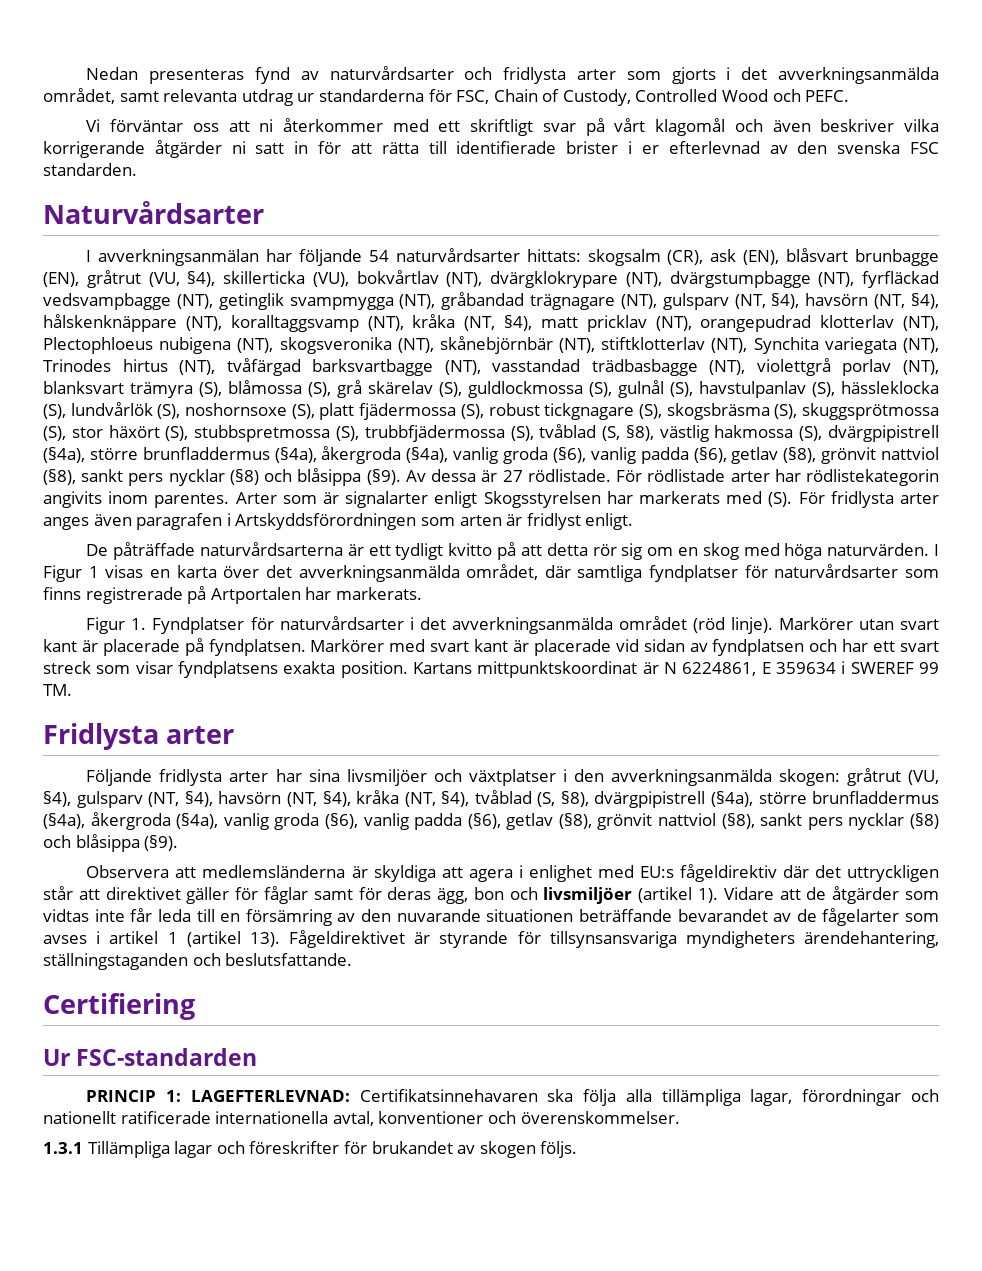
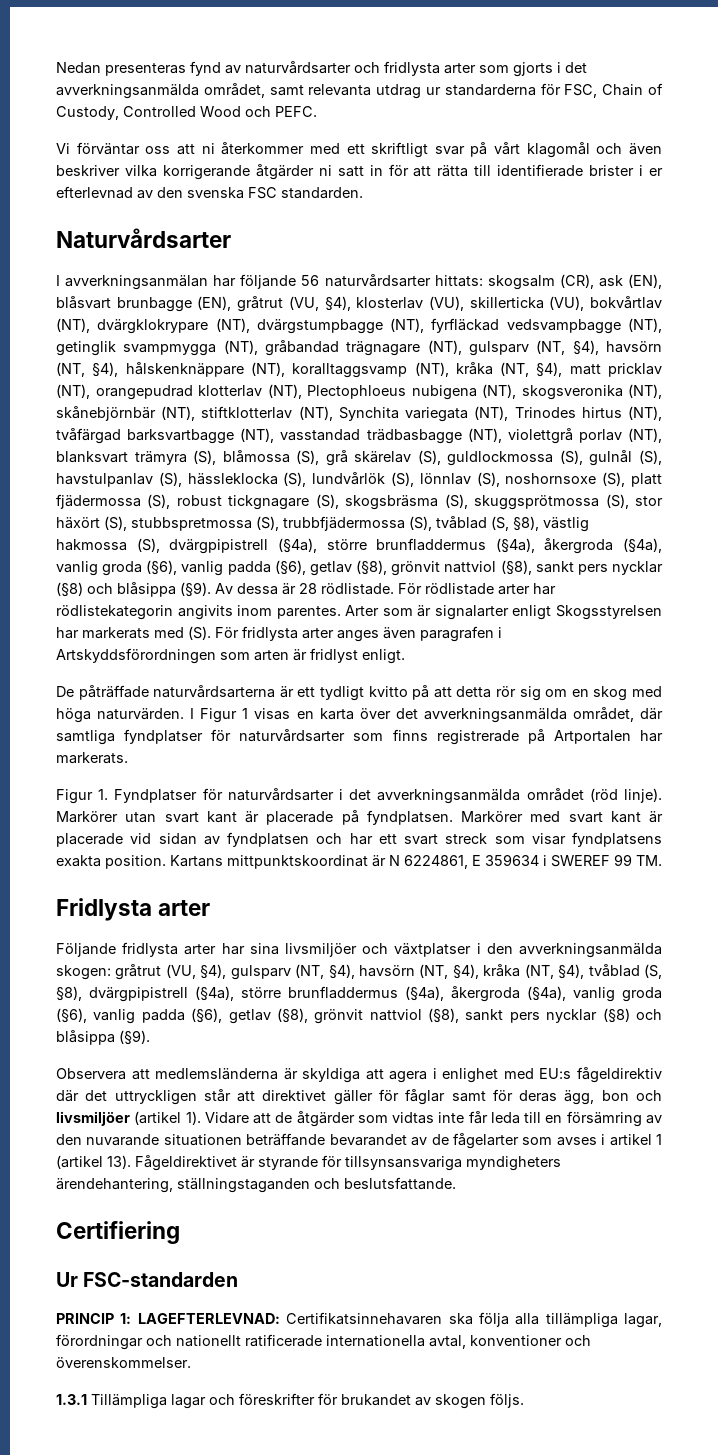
[368,250,389,262] 54 -> [301,275,320,286] 56
(216, 279) none -> [356,296,464,311] klosterlav (VU),
(181, 411) none -> [419,472,500,487] lönnlav (S),
[502,470,523,482] 27 -> [299,583,317,594] 28

